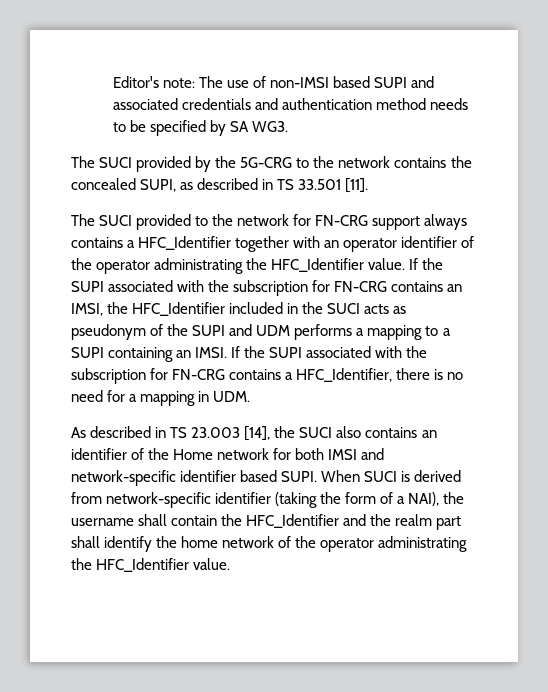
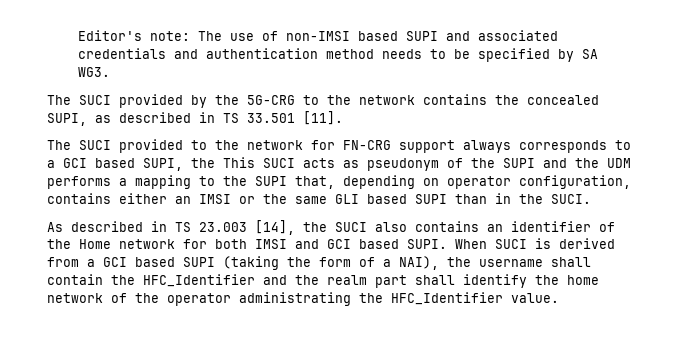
[71,236,475,252] [71,258,444,274] [71,280,463,296] [71,302,324,316] contains a HFC_Identifier together with an operator identifier of the operator administrating the HFC_Identifier value. If the SUPI associated with the subscription for FN-CRG contains an IMSI, the HFC_Identifier included in the -> [519,140,631,153] [47,157,255,171] corresponds to a GCI based SUPI, the This
(253, 330) none -> [575,158,599,168] the
[442,328,451,336] [71,346,428,362] [71,368,464,384] [71,390,251,406] a SUPI containing an IMSI. If the SUPI associated with the subscription for FN-CRG contains a HFC_Identifier, there is no need for a mapping in UDM. -> [223,175,631,189] [47,193,591,204] the SUPI that, depending on operator configuration, contains either an IMSI or the same GLI based SUPI than in the SUCI.
[71,470,237,486] network-specific identifier -> [327,239,351,249] GCI
[106,492,272,508] network-specific identifier -> [87,257,215,267] a GCI based SUPI

